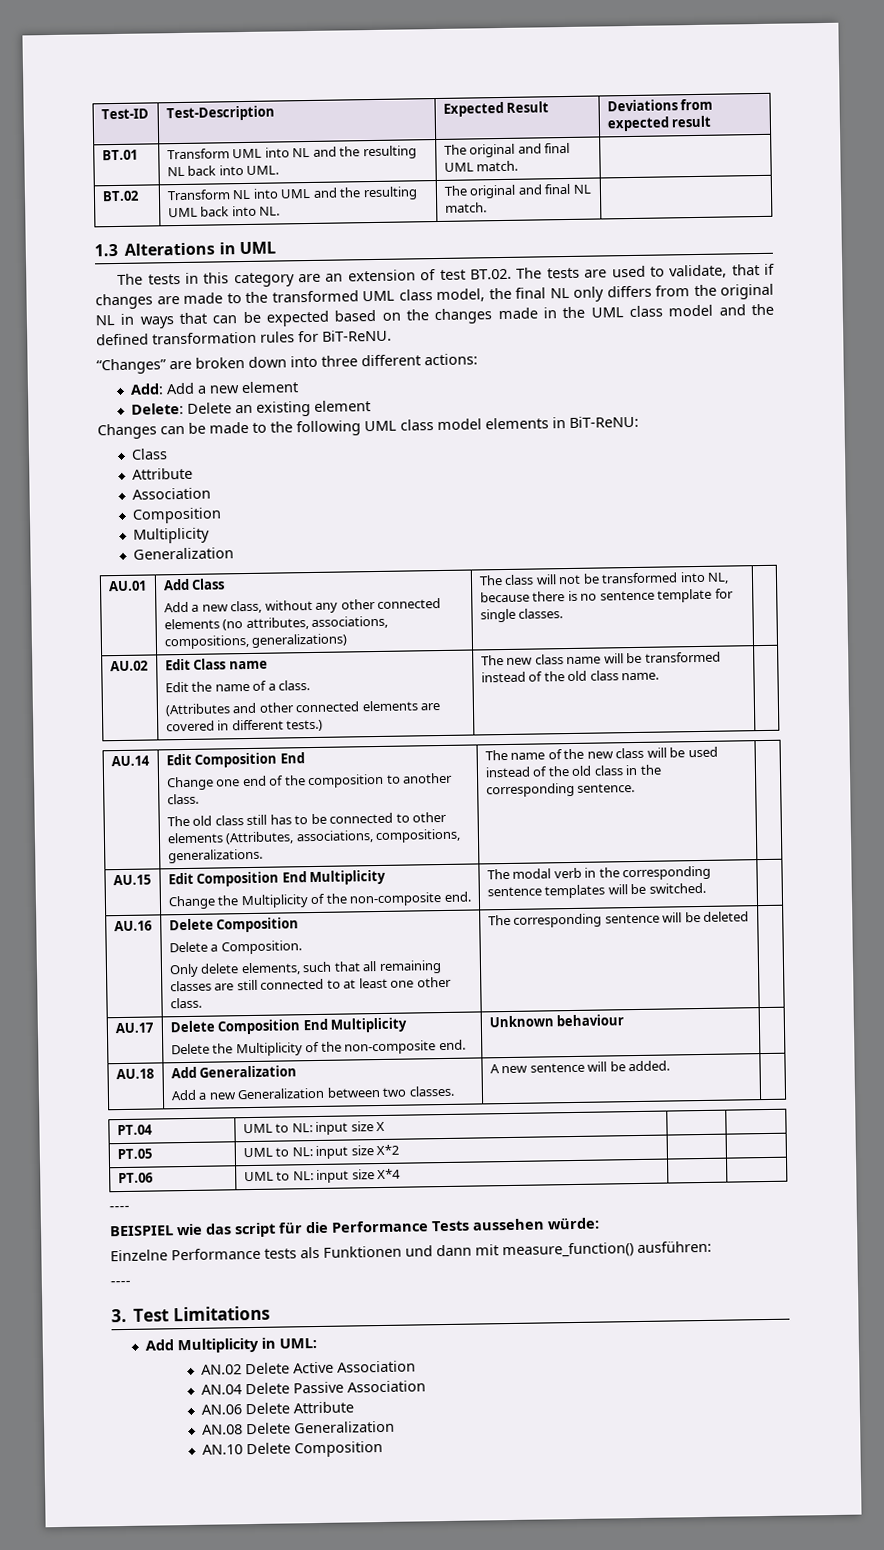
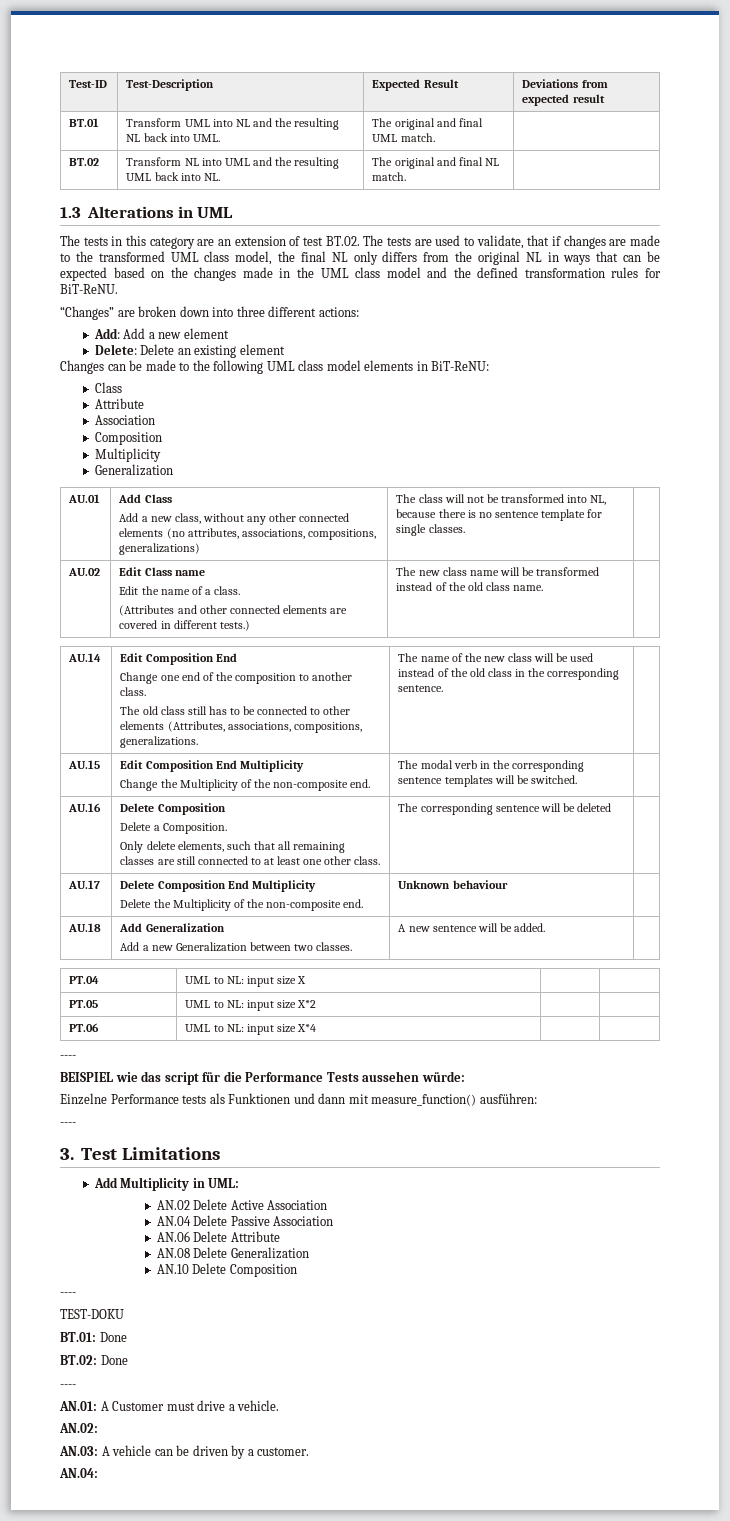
(383, 1449) none -> [60,1292,76,1296] [60,1309,124,1319] [60,1332,127,1342] [60,1355,128,1365] [60,1384,76,1388] [59,1400,280,1411] [59,1423,98,1433] [59,1445,310,1459] [59,1468,98,1478] // ---- // TEST-DOKU // BT.01: Done // BT.02: Done // ---- // AN.01: A Customer must drive a vehicle. // AN.02: // AN.03: A vehicle can be driven by a customer. // AN.04:

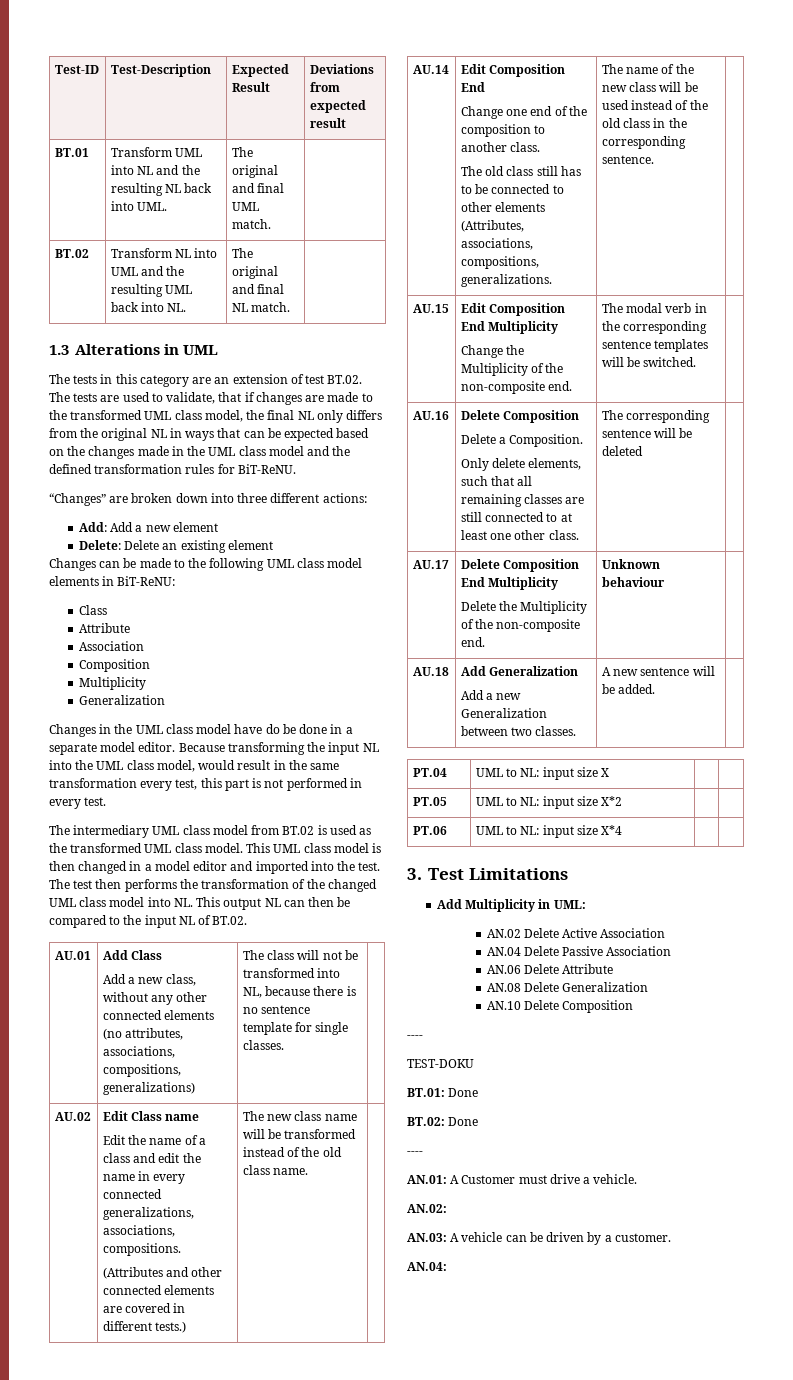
(173, 470) none -> [49,724,353,737] [49,742,379,755] [49,760,340,772] [49,778,362,791] [49,797,107,809] [49,825,372,838] [49,843,382,853] [49,861,381,874] [49,879,377,892] [49,897,351,910] [49,915,248,928] // Changes in the UML class model have do be done in a separate model editor. Because transforming the input NL into the UML class model, would result in the same transformation every test, this part is not performed in every test. // The intermediary UML class model from BT.02 is used as the transformed UML class model. This UML class model is then changed in a model editor and imported into the test. The test then performs the transformation of the changed UML class model into NL. This output NL can then be compared to the input NL of BT.02.
[213,586,240,595] class. -> [102,1153,201,1163] [102,1171,186,1184] [102,1189,162,1199] [102,1207,194,1220] [102,1225,175,1237] [102,1243,181,1256] class and edit the name in every connected generalizations, associations, compositions.
[60,1055,76,1059] [60,1071,465,1085] [60,1093,537,1106] [60,1122,76,1126] // ---- // BEISPIEL wie das script für die Performance Tests aussehen würde: // Einzelne Performance tests als Funktionen und dann mit measure_function() ausführen: // ---- -> (623, 830) none

